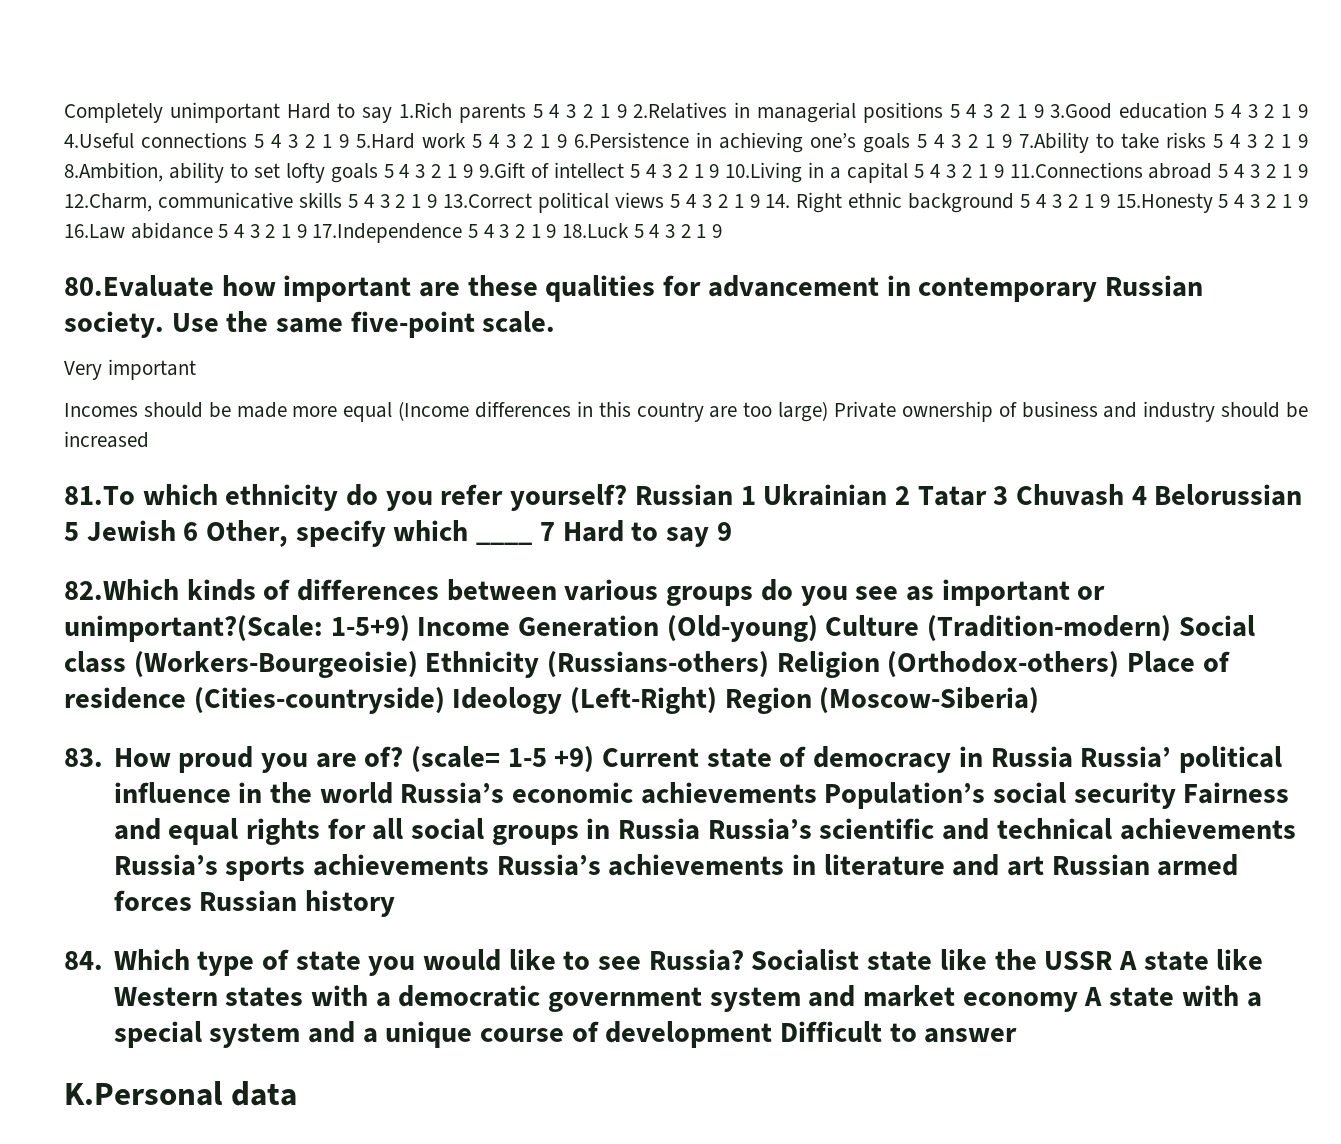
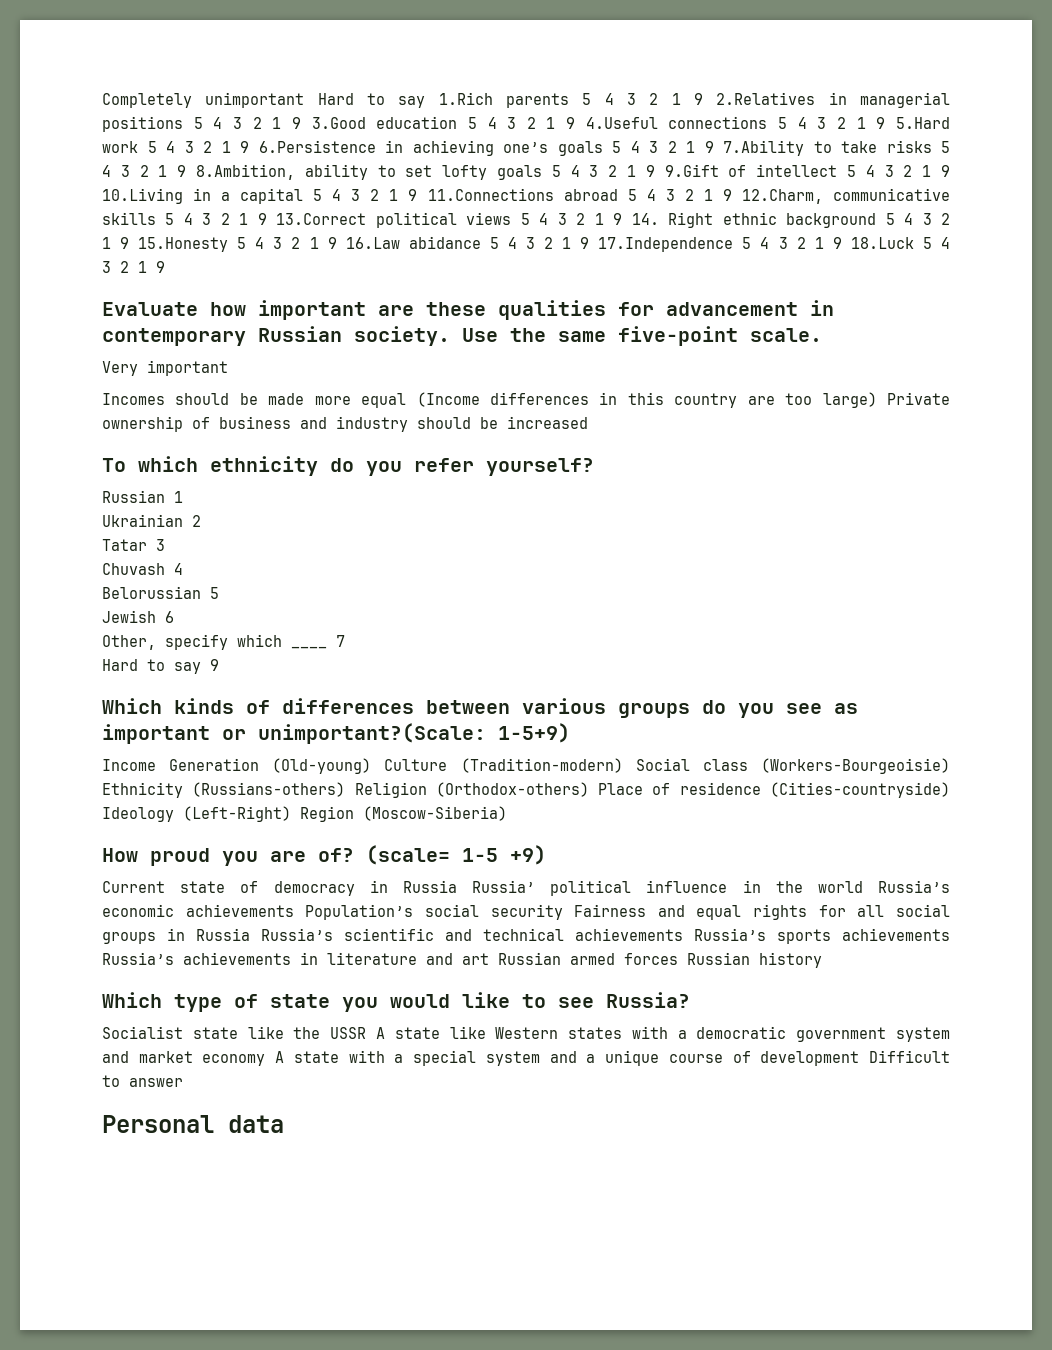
[64,275,214,297] 80.Evaluate -> [102,302,198,316] Evaluate
[64,486,135,505] 81.To -> [102,458,126,472] To
(628, 497) none -> (594, 467) //
(756, 495) none -> (183, 497) //
(910, 495) none -> (201, 521) //
(1009, 495) none -> (165, 545) //
(1147, 495) none -> (183, 569) //
(79, 531) none -> (219, 593) //
(199, 531) none -> (174, 617) //
(555, 531) none -> (345, 641) //
[64,579,179,600] 82.Which -> [102,698,162,714] Which
(410, 628) none -> (570, 733) //
[64,748,103,767] 83. -> (507, 813) none
(595, 759) none -> (546, 855) //
[64,951,103,970] 84. -> (822, 960) none
(744, 960) none -> (690, 1000) //
[64,1081,223,1106] K.Personal -> [102,1115,214,1133] Personal

